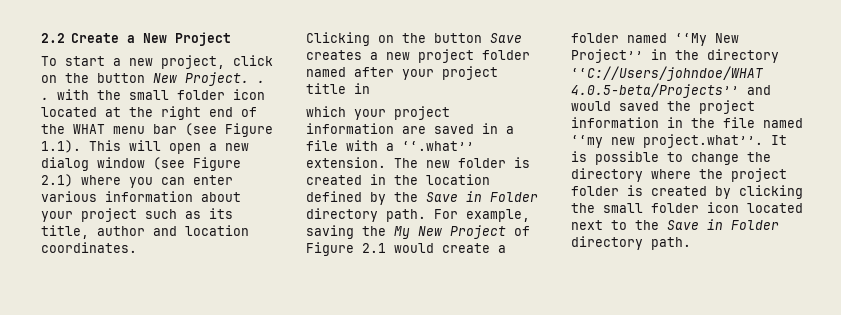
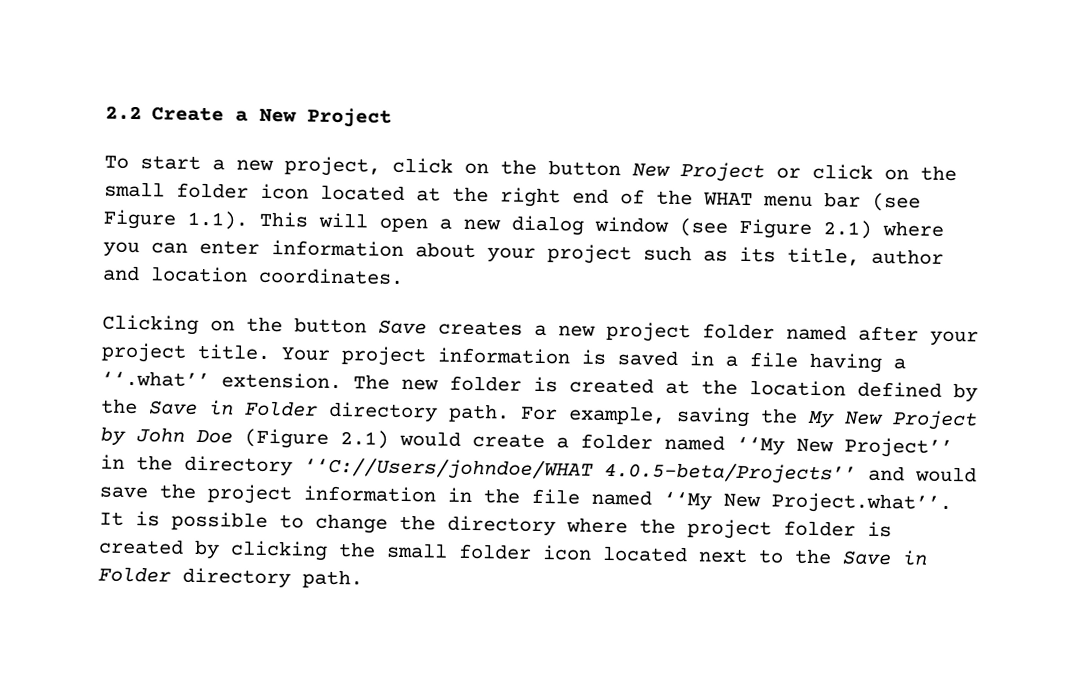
[185,72,265,86] [41,89,89,100] Project. . . with -> [680,162,909,183] Project or click on
[41,191,97,202] various -> (260, 247) none
[306,83,370,94] [306,106,450,120] [306,123,426,134] title in // which your project information are -> [197,343,607,367] title. Your project information is
[346,140,378,151] with -> [809,352,882,373] having
[370,174,386,185] in -> [665,379,690,395] at
[514,226,530,236] [306,242,386,256] of Figure 2.1 -> [100,426,389,449] by John Doe (Figure 2.1)
[619,101,659,111] saved -> [99,486,148,499] save
[571,134,763,148] ‘‘my new project.what’’. -> [663,490,952,515] ‘‘My New Project.what’’.

